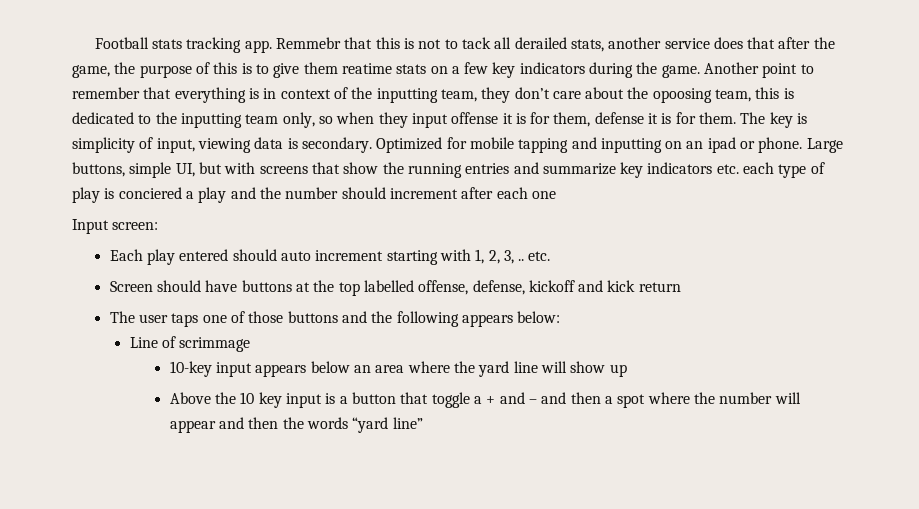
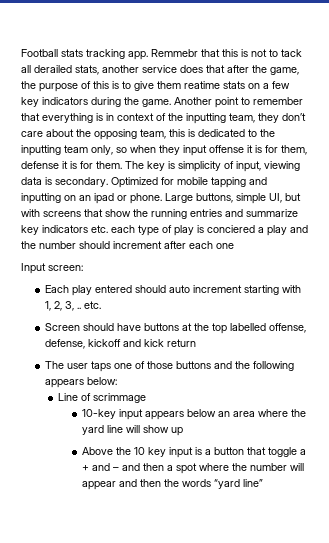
[652,88,712,103] opoosing -> [94,129,137,140] opposing

